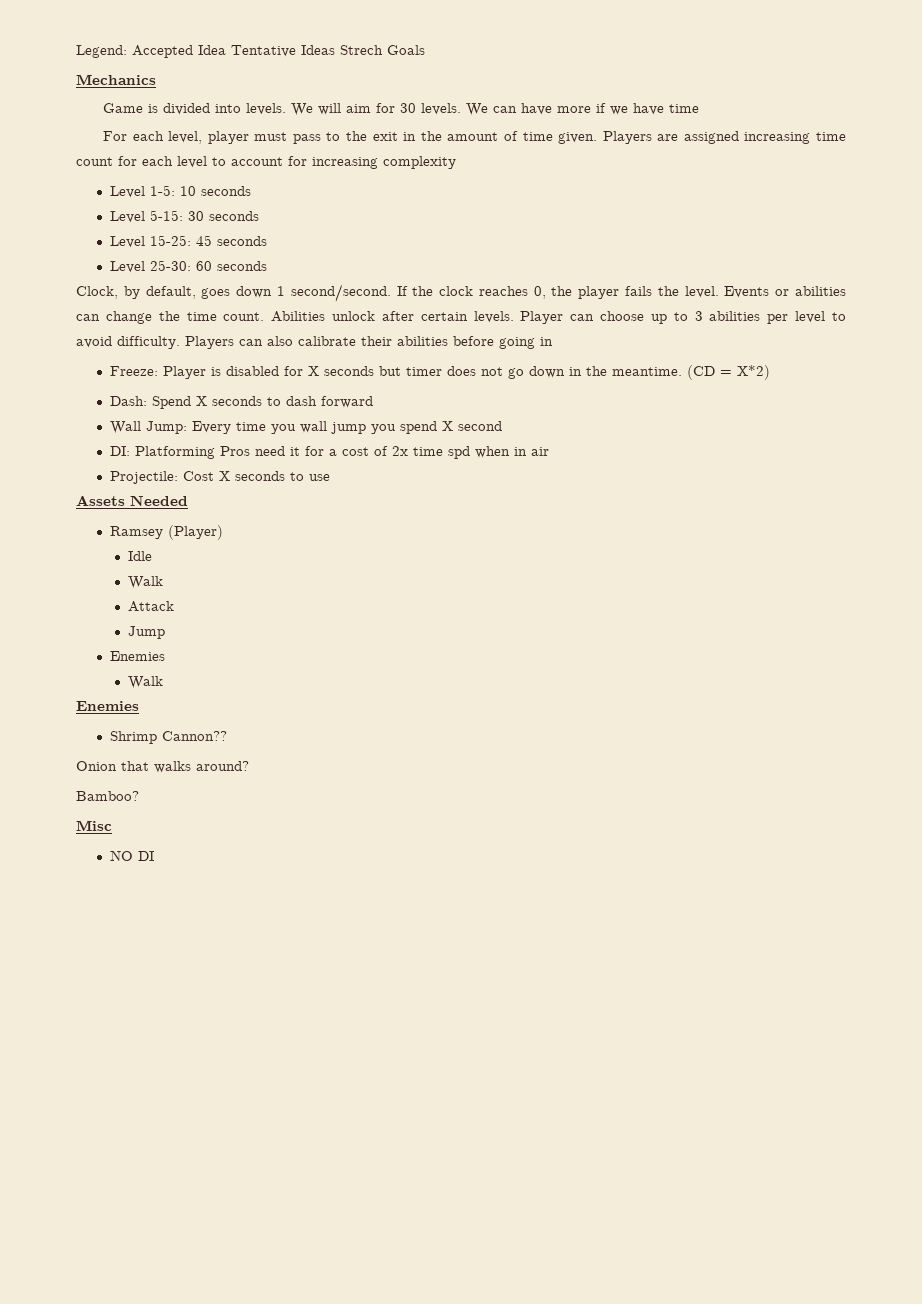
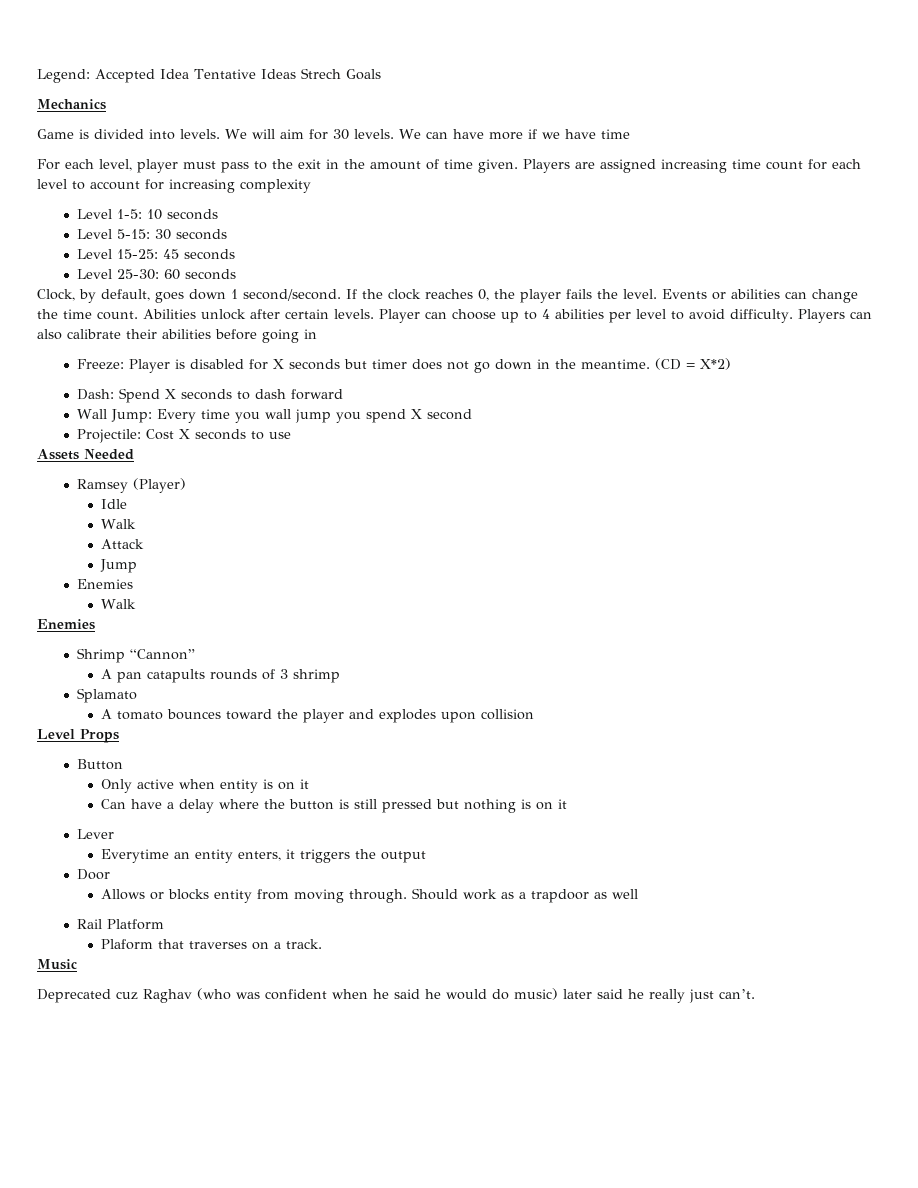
[694,311,703,321] 3 -> [542,309,550,319] 4
[109,446,549,459] // DI: Platforming Pros need it for a cost of 2x time spd when in air -> (473, 414) none
[161,731,227,741] [76,761,249,773] [76,791,139,801] [76,820,112,831] [109,850,154,861] Cannon?? // Onion that walks around? // Bamboo? // Misc // NO DI -> [130,649,196,660] [101,669,341,683] [77,688,138,703] [101,709,535,723] [37,729,119,743] [77,759,124,770] [101,779,310,793] [101,799,568,813] [77,829,115,839] [101,849,427,863] [77,869,111,880] [101,888,639,903] [77,919,165,930] [101,939,323,950] [37,959,77,970] [37,988,755,1003] “Cannon” // A pan catapults rounds of 3 shrimp // Splamato // A tomato bounces toward the player and explodes upon collision // Level Props // Button // Only active when entity is on it // Can have a delay where the button is still pressed but nothing is on it // Lever // Everytime an entity enters, it triggers the output // Door // Allows or blocks entity from moving through. Should work as a trapdoor as well // Rail Platform // Plaform that traverses on a track. // Music // Deprecated cuz Raghav (who was confident when he said he would do music) later said he really just can’t.

